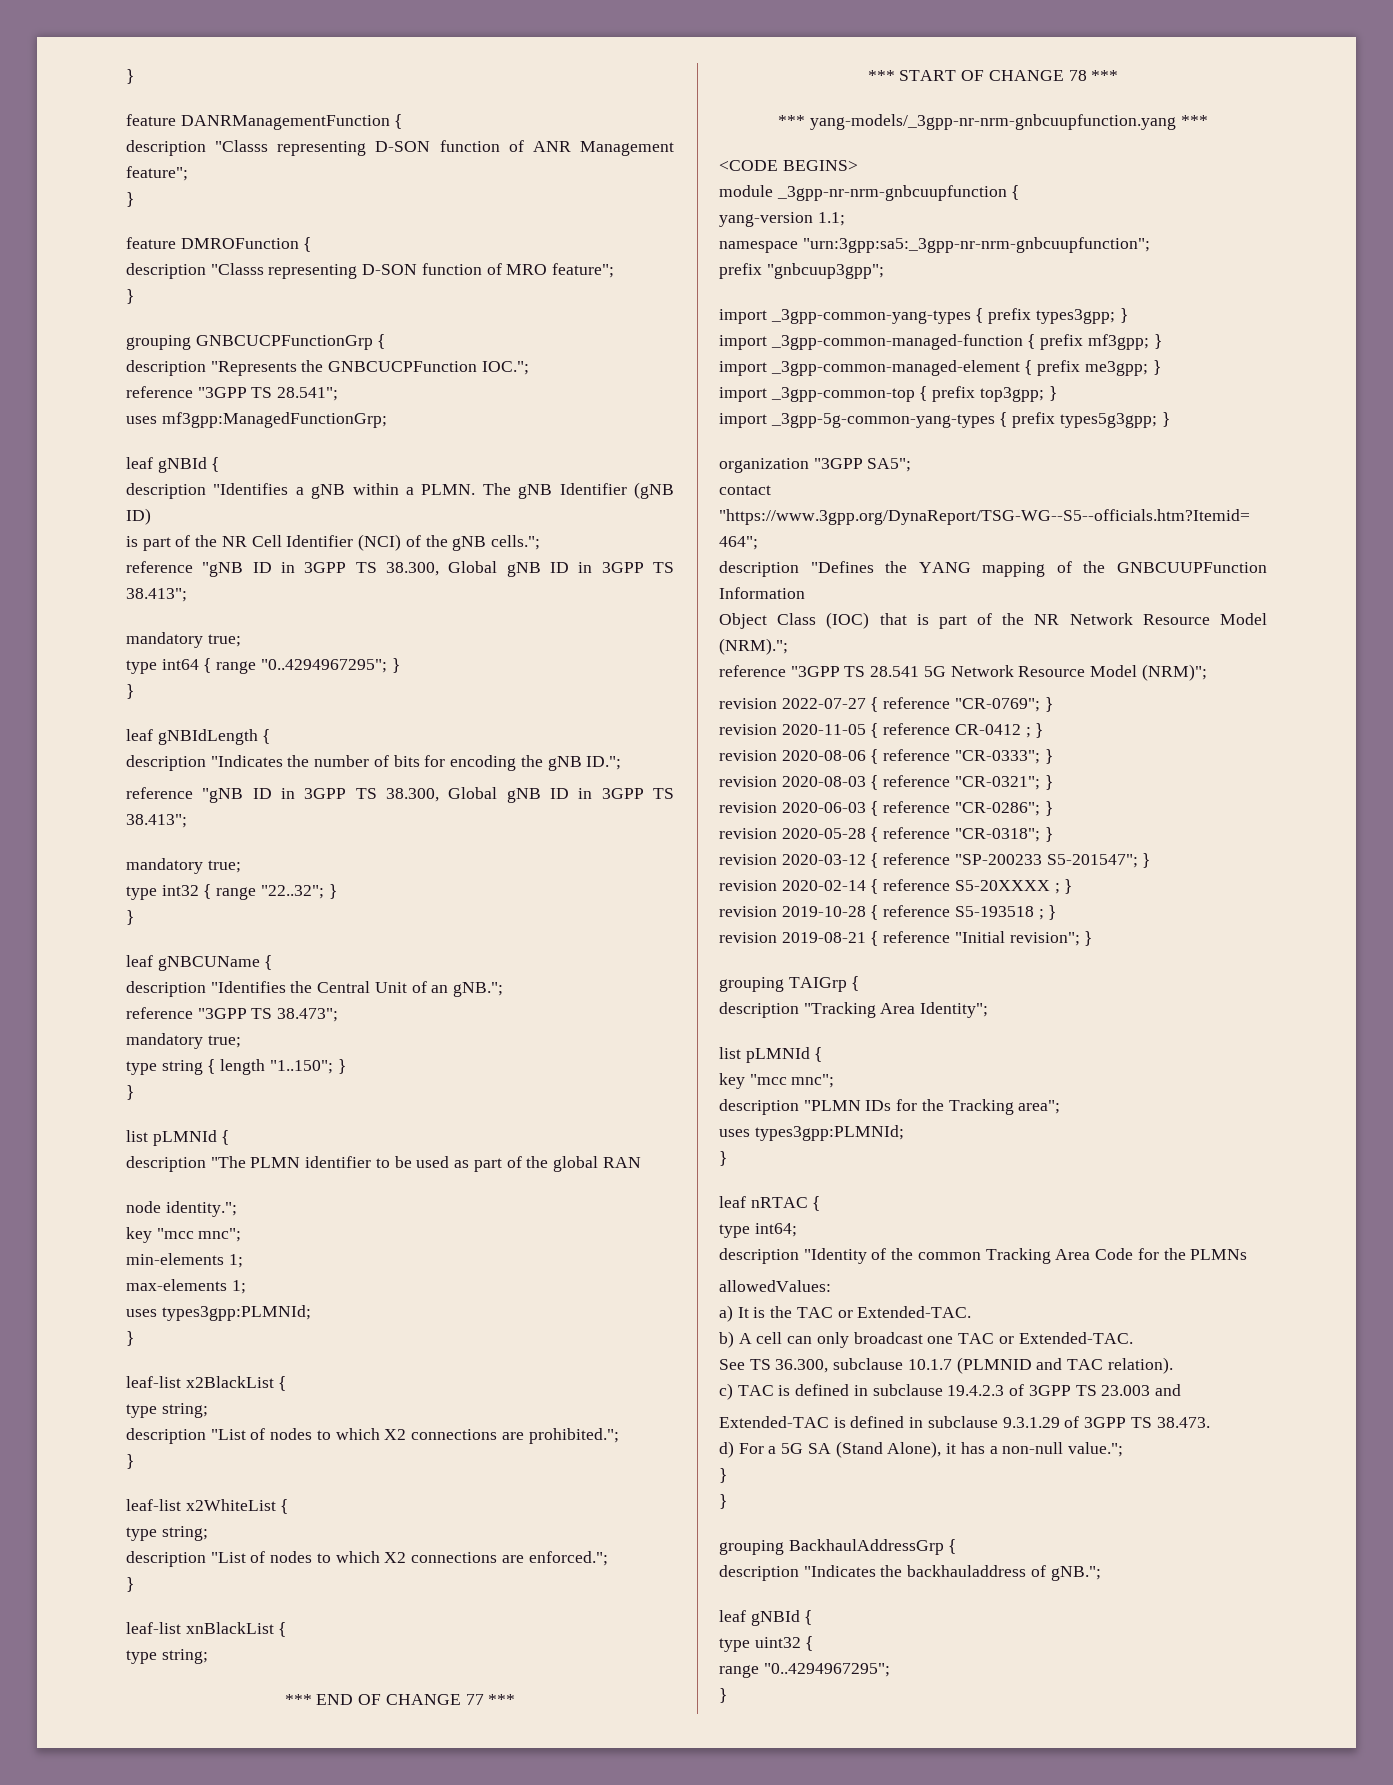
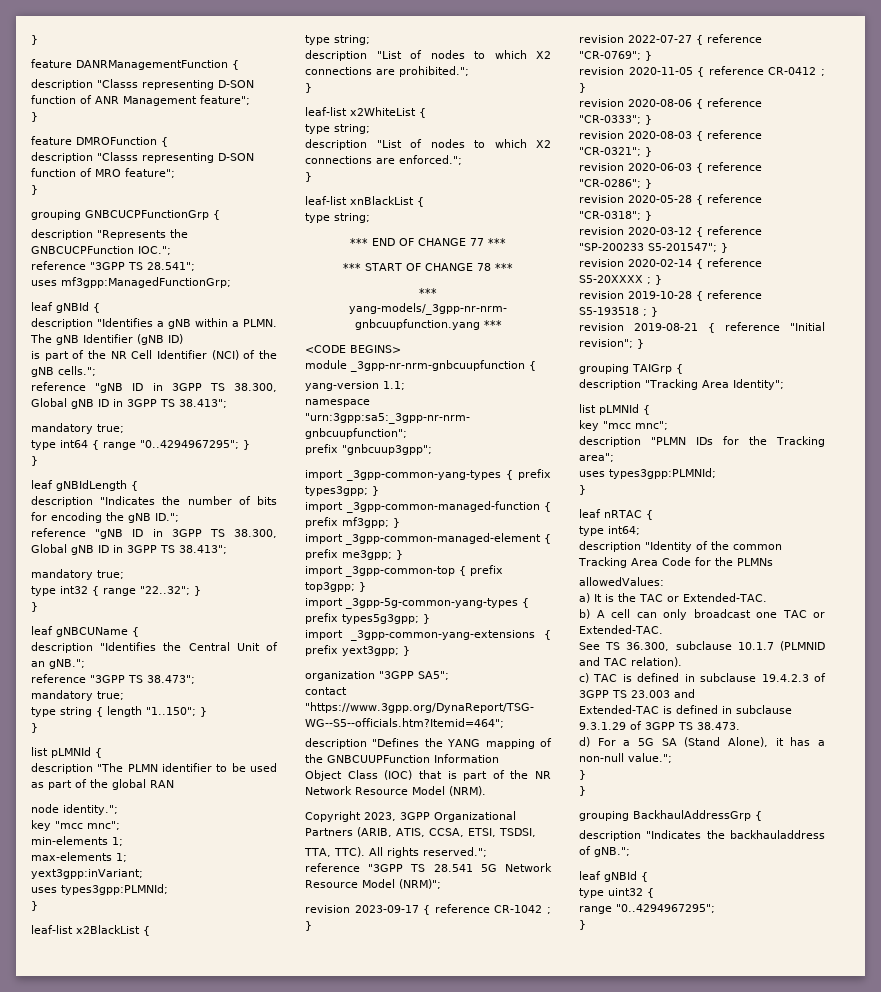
(246, 1287) none -> [31,869,143,879] // yext3gpp:inVariant;
(1170, 419) none -> [305,630,551,641] [305,645,410,656] // import _3gpp-common-yang-extensions { prefix yext3gpp; }
[719,638,788,655] (NRM)."; -> [449,786,486,796] [305,811,516,822] [305,827,536,837] [304,847,487,858] (NRM). // Copyright 2023, 3GPP Organizational Partners (ARIB, ATIS, CCSA, ETSI, TSDSI, // TTA, TTC). All rights reserved.";
(1207, 672) none -> [305,904,551,915] [305,921,312,931] // revision 2023-09-17 { reference CR-1042 ; }

